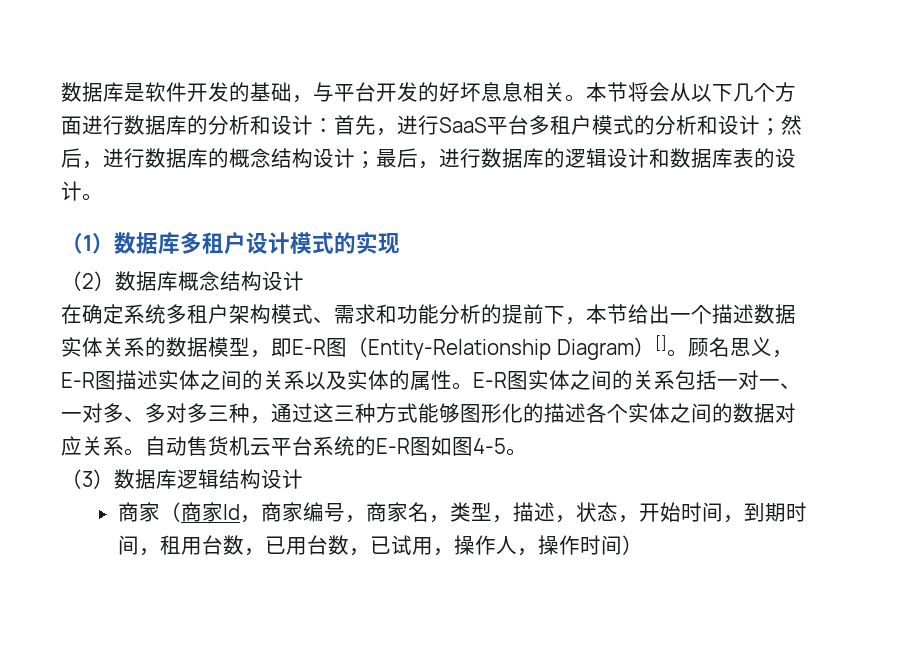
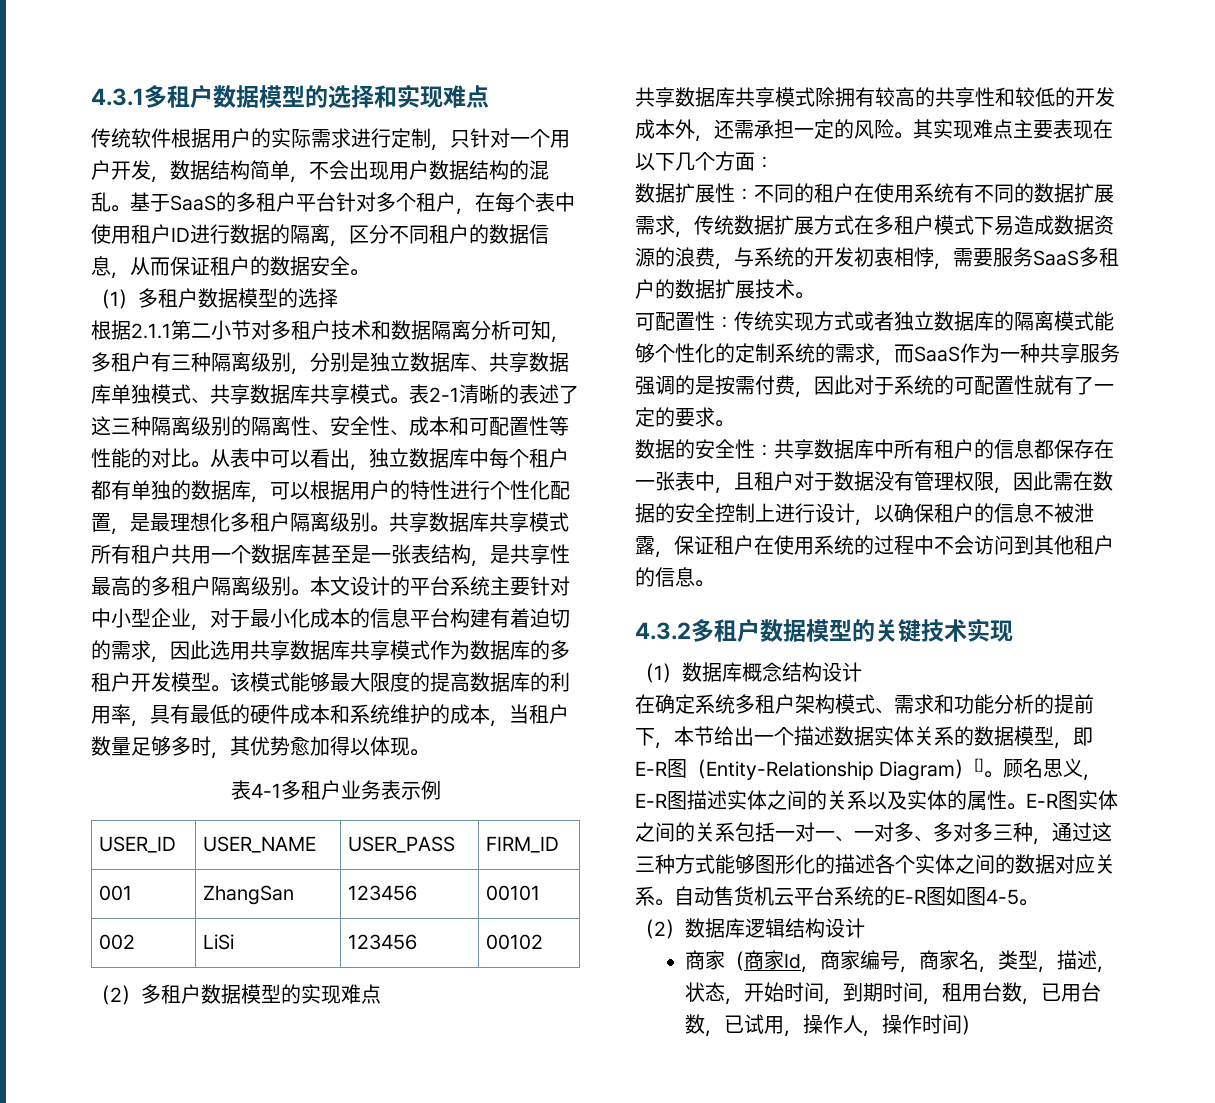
[61,82,796,103] [61,115,802,136] [61,148,796,169] [61,181,103,201] [61,232,356,254] 数据库是软件开发的基础，与平台开发的好坏息息相关。本节将会从以下几个方面进行数据库的分析和设计：首先，进行SaaS平台多租户模式的分析和设计；然后，进行数据库的概念结构设计；最后，进行数据库的逻辑设计和数据库表的设计。 // （1）数据库多租户设计模式的 -> [91,84,489,108] [91,128,570,151] [91,160,549,183] [91,192,575,215] [91,224,549,247] [91,256,369,279] [91,288,338,309] [91,320,570,343] [91,352,569,375] [91,384,579,405] [91,416,569,436] [91,448,569,471] [91,480,570,503] [91,512,569,535] [91,544,570,567] [91,576,570,596] [91,608,570,631] [91,640,570,663] [91,672,570,692] [91,704,569,727] [91,736,429,759] [230,780,441,800] [99,836,177,853] [203,836,317,853] [348,836,456,853] [486,836,560,853] [99,885,133,901] [203,885,295,905] [348,885,418,901] [486,885,541,901] [99,934,136,950] [203,934,235,950] [348,934,418,950] [486,934,544,950] [91,984,381,1005] [635,87,1115,108] [635,119,1113,142] [635,151,774,171] [635,183,1114,203] [635,215,1114,238] [635,247,1119,270] [635,279,814,299] [635,311,1114,331] [635,343,1120,366] [635,375,1114,398] [635,407,734,427] [635,439,1114,460] [635,471,1113,494] [635,503,1094,526] [635,535,1114,558] [635,567,714,587] [635,619,967,642] 4.3.1多租户数据模型的选择和实现难点 // 传统软件根据用户的实际需求进行定制，只针对一个用户开发，数据结构简单，不会出现用户数据结构的混乱。基于SaaS的多租户平台针对多个租户，在每个表中使用租户ID进行数据的隔离，区分不同租户的数据信息，从而保证租户的数据安全。 // （1）多租户数据模型的选择 // 根据2.1.1第二小节对多租户技术和数据隔离分析可知，多租户有三种隔离级别，分别是独立数据库、共享数据库单独模式、共享数据库共享模式。表2-1清晰的表述了这三种隔离级别的隔离性、安全性、成本和可配置性等性能的对比。从表中可以看出，独立数据库中每个租户都有单独的数据库，可以根据用户的特性进行个性化配置，是最理想化多租户隔离级别。共享数据库共享模式所有租户共用一个数据库甚至是一张表结构，是共享性最高的多租户隔离级别。本文设计的平台系统主要针对中小型企业，对于最小化成本的信息平台构建有着迫切的需求，因此选用共享数据库共享模式作为数据库的多租户开发模型。该模式能够最大限度的提高数据库的利用率，具有最低的硬件成本和系统维护的成本，当租户数量足够多时，其优势愈加得以体现。 // 表4-1多租户业务表示例 // USER_ID | USER_NAME | USER_PASS | FIRM_ID // 001 | ZhangSan | 123456 | 00101 // 002 | LiSi | 123456 | 00102 // （2）多租户数据模型的实现难点 // 共享数据库共享模式除拥有较高的共享性和较低的开发成本外，还需承担一定的风险。其实现难点主要表现在以下几个方面： // 数据扩展性：不同的租户在使用系统有不同的数据扩展需求，传统数据扩展方式在多租户模式下易造成数据资源的浪费，与系统的开发初衷相悖，需要服务SaaS多租户的数据扩展技术。 // 可配置性：传统实现方式或者独立数据库的隔离模式能够个性化的定制系统的需求，而SaaS作为一种共享服务强调的是按需付费，因此对于系统的可配置性就有了一定的要求。 // 数据的安全性：共享数据库中所有租户的信息都保存在一张表中，且租户对于数据没有管理权限，因此需在数据的安全控制上进行设计，以确保租户的信息不被泄露，保证租户在使用系统的过程中不会访问到其他租户的信息。 // 4.3.2多租户数据模型的关键技术
[82,273,94,289] 2 -> [654,665,663,680] 1
[82,471,93,487] 3 -> [654,921,666,936] 2

